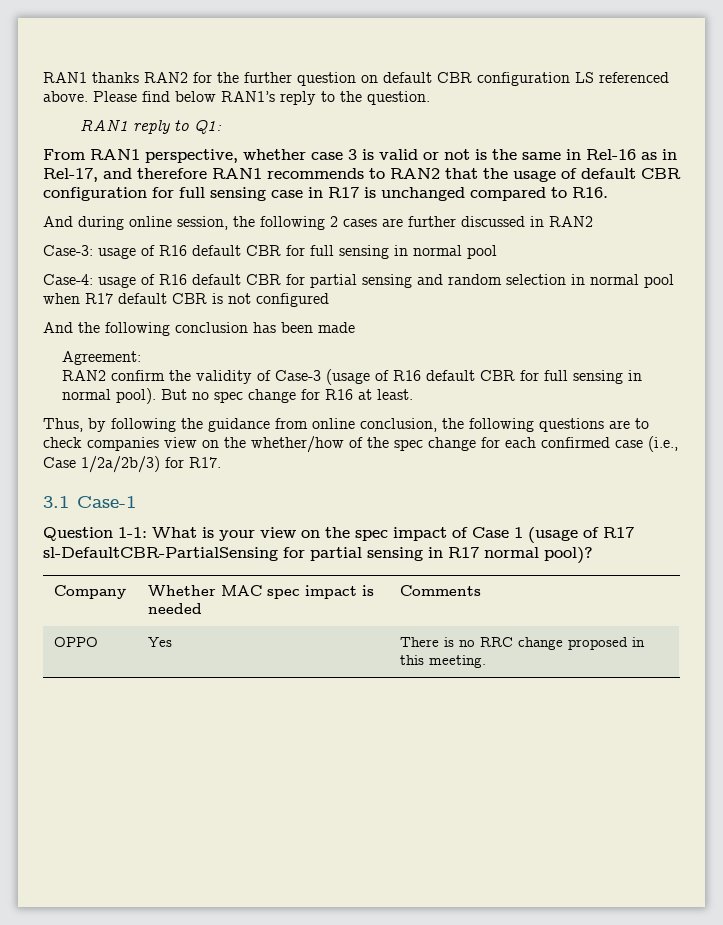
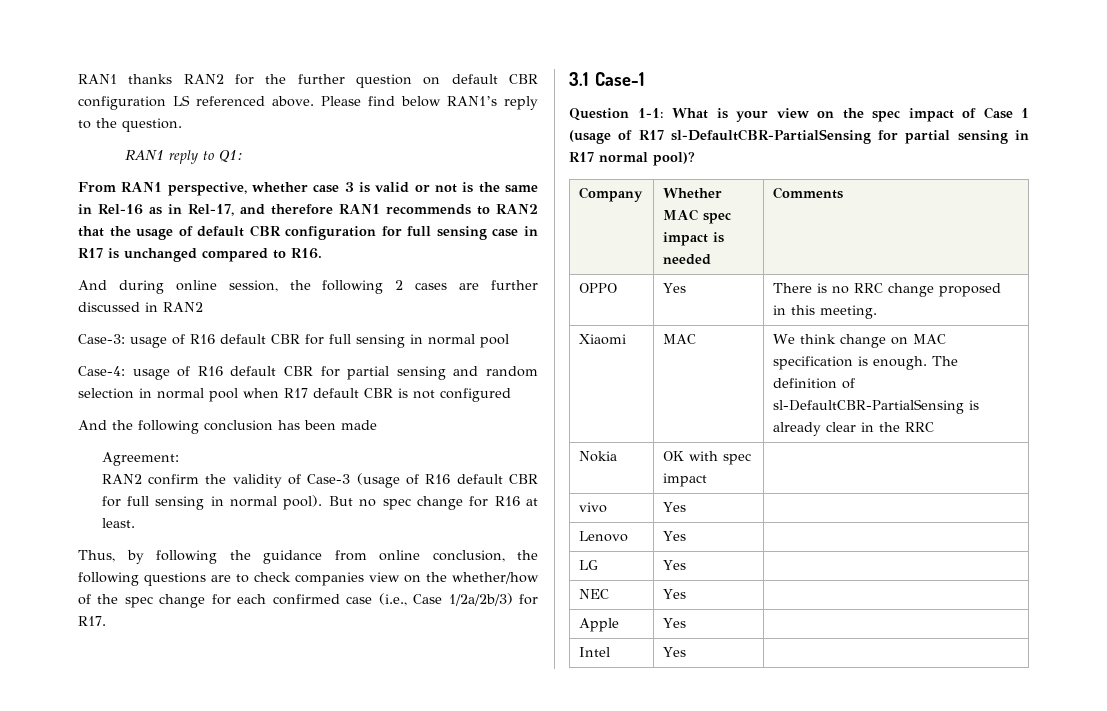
(486, 661) none -> [579,334,627,345] [663,334,697,344] [773,334,947,348] [773,356,959,370] [773,378,856,389] [773,399,980,414] [773,422,935,436] [579,451,618,462] [663,451,752,465] [663,473,708,487] [579,502,608,513] [663,502,687,512] [579,531,629,542] [663,531,687,541] [579,560,599,570] [663,560,687,570] [579,589,610,599] [663,589,687,599] [579,618,620,632] [663,618,687,628] [579,647,611,657] [663,647,687,657] // Xiaomi | MAC | We think change on MAC specification is enough. The definition of sl-DefaultCBR-PartialSensing is already clear in the RRC // Nokia | OK with spec impact | // vivo | Yes | // Lenovo | Yes | // LG | Yes | // NEC | Yes | // Apple | Yes | // Intel | Yes |

